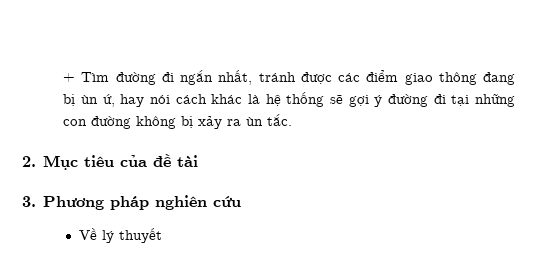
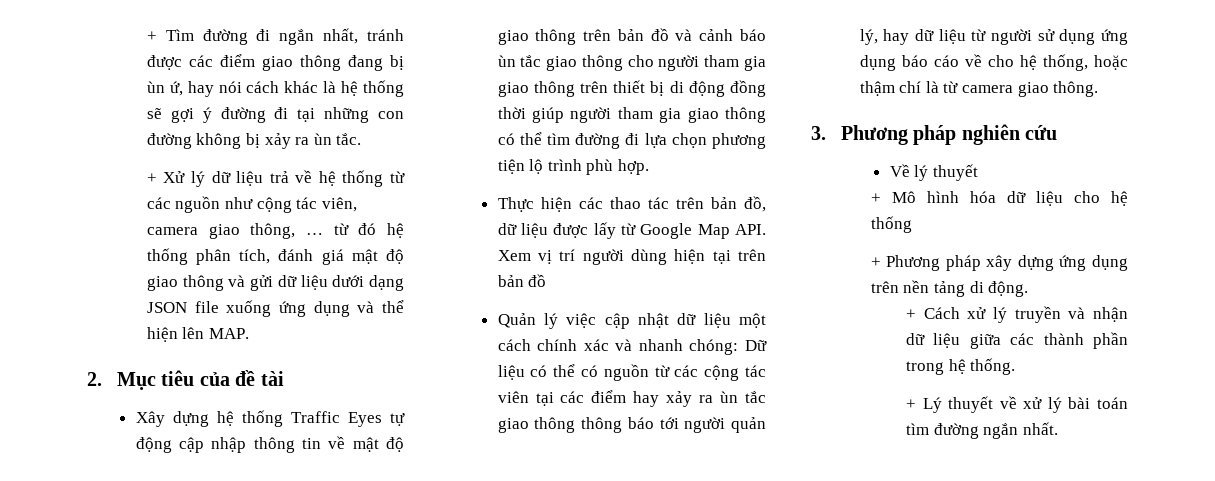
(293, 120) none -> [146,170,406,187] [146,196,357,213] [146,223,404,239] [146,248,404,265] [146,275,404,291] [146,300,404,317] [146,327,250,342] // + Xử lý dữ liệu trả về hệ thống từ các nguồn như cộng tác viên, camera giao thông, … từ đó hệ thống phân tích, đánh giá mật độ giao thông và gửi dữ liệu dưới dạng JSON file xuống ứng dụng và thể hiện lên MAP.
(199, 161) none -> [135,410,405,427] [135,436,404,453] [497,28,766,45] [497,55,766,71] [497,80,766,97] [497,107,766,123] [497,132,766,149] [497,159,649,175] [497,196,766,212] [497,222,766,239] [497,249,766,265] [497,274,547,287] [497,313,766,329] [497,339,767,355] [497,364,766,381] [497,390,766,407] [497,417,766,433] [859,29,1128,45] [859,54,1128,71] [859,81,1099,97] // Xây dựng hệ thống Traffic Eyes tự động cập nhập thông tin về mật độ giao thông trên bản đồ và cảnh báo ùn tắc giao thông cho người tham gia giao thông trên thiết bị di động đồng thời giúp người tham gia giao thông có thể tìm đường đi lựa chọn phương tiện lộ trình phù hợp. // Thực hiện các thao tác trên bản đồ, dữ liệu được lấy từ Google Map API. Xem vị trí người dùng hiện tại trên bản đồ // Quản lý việc cập nhật dữ liệu một cách chính xác và nhanh chóng: Dữ liệu có thể có nguồn từ các cộng tác viên tại các điểm hay xảy ra ùn tắc giao thông thông báo tới người quản lý, hay dữ liệu từ người sử dụng ứng dụng báo cáo về cho hệ thống, hoặc thậm chí là từ camera giao thông.
(163, 235) none -> [870,191,1128,206] [870,216,912,233] [870,255,1128,271] [870,280,1029,297] [906,306,1128,323] [906,332,1128,349] [906,358,1016,375] [906,396,1128,413] [906,422,1058,439] // + Mô hình hóa dữ liệu cho hệ thống // + Phương pháp xây dựng ứng dụng trên nền tảng di động. // + Cách xử lý truyền và nhận dữ liệu giữa các thành phần trong hệ thống. // + Lý thuyết về xử lý bài toán tìm đường ngắn nhất.

